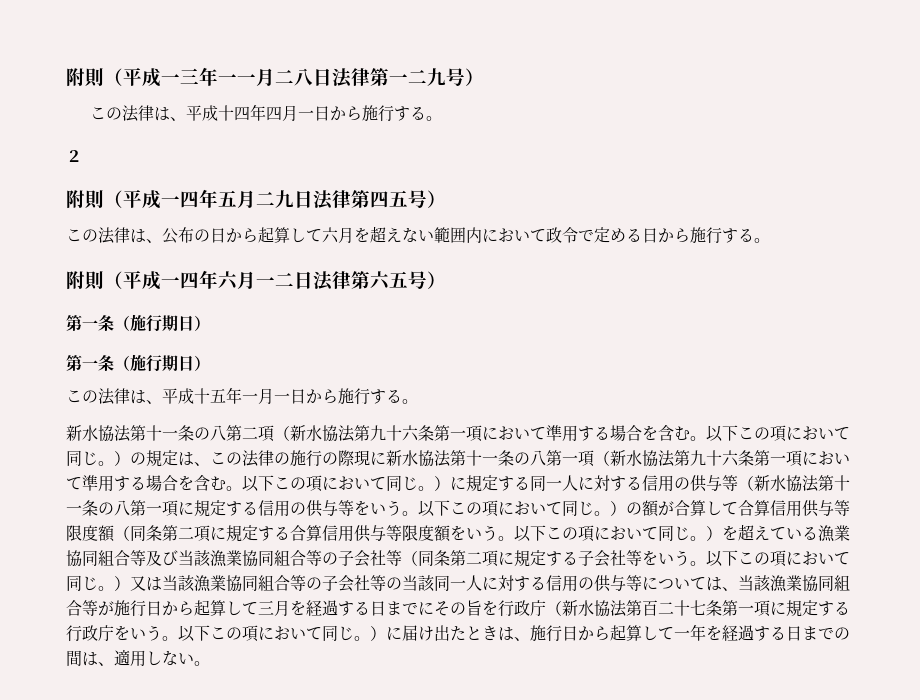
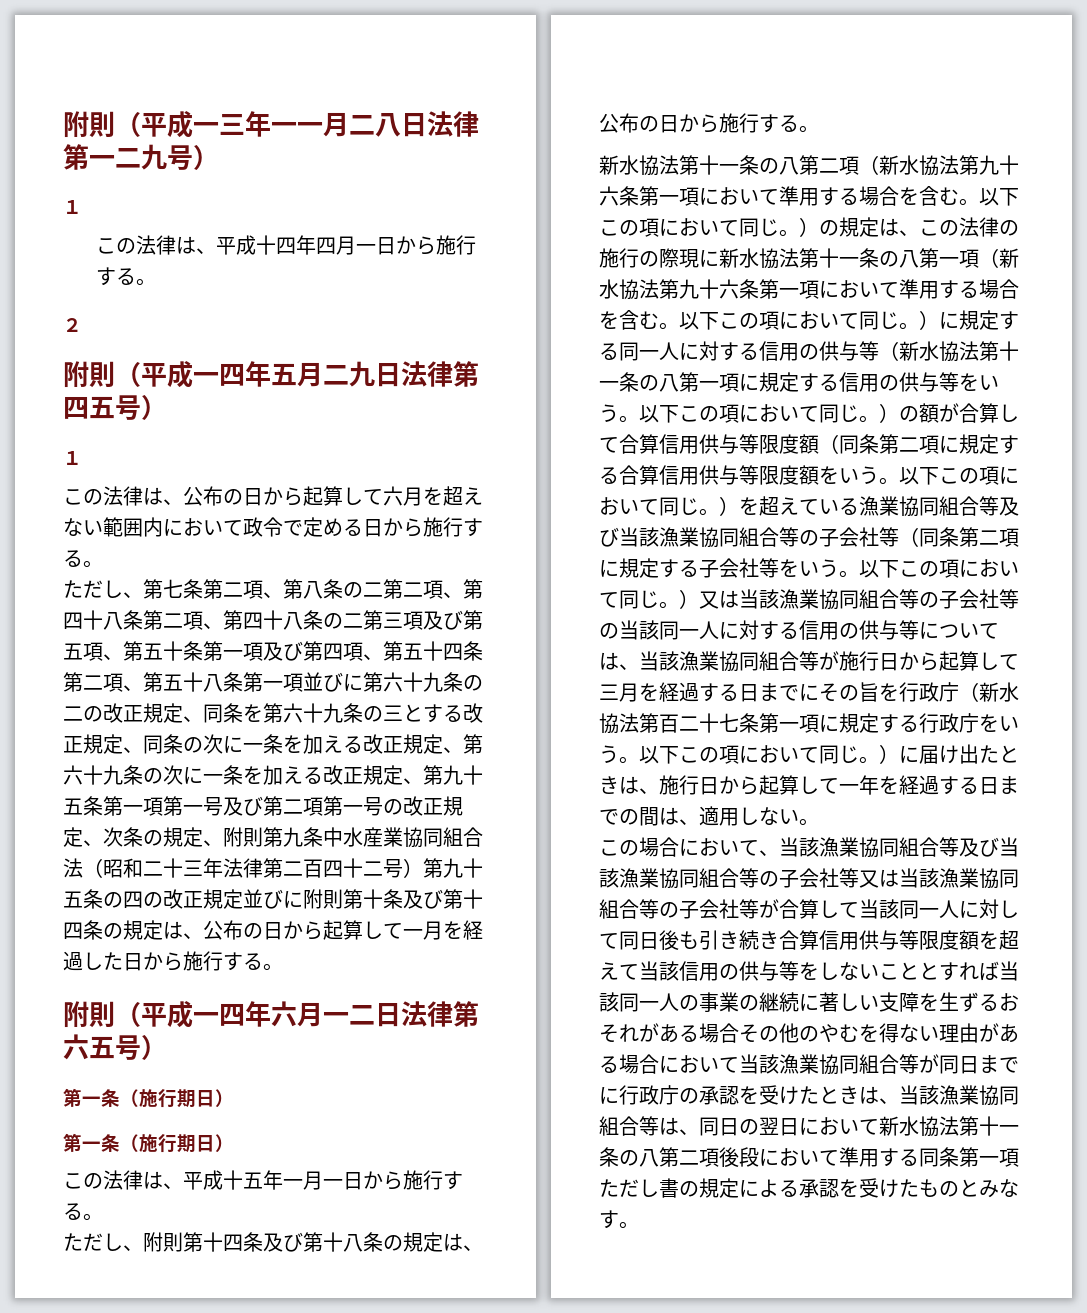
(484, 77) none -> [63,200,82,214] // １
(446, 199) none -> [63,451,82,465] // １
(770, 240) none -> [63,579,483,599] [63,610,483,630] [63,641,483,661] [63,672,483,692] [63,703,483,723] [63,734,483,754] [63,765,483,785] [63,796,463,816] [63,827,483,848] [63,858,483,878] [63,889,483,909] [63,920,483,940] [63,951,283,971] // ただし、第七条第二項、第八条の二第二項、第四十八条第二項、第四十八条の二第三項及び第五項、第五十条第一項及び第四項、第五十四条第二項、第五十八条第一項並びに第六十九条の二の改正規定、同条を第六十九条の三とする改正規定、同条の次に一条を加える改正規定、第六十九条の次に一条を加える改正規定、第九十五条第一項第一号及び第二項第一号の改正規定、次条の規定、附則第九条中水産業協同組合法（昭和二十三年法律第二百四十二号）第九十五条の四の改正規定並びに附則第十条及び第十四条の規定は、公布の日から起算して一月を経過した日から施行する。
(418, 401) none -> [63,1232,483,1252] [599,113,819,133] // ただし、附則第十四条及び第十八条の規定は、公布の日から施行する。
(210, 663) none -> [599,837,1019,858] [599,868,1019,889] [599,899,1019,919] [599,930,1019,950] [599,961,1019,981] [599,992,1019,1012] [599,1023,1019,1043] [599,1054,1019,1075] [599,1085,1019,1106] [599,1116,1019,1137] [599,1147,1019,1167] [599,1178,1019,1198] [599,1210,639,1229] // この場合において、当該漁業協同組合等及び当該漁業協同組合等の子会社等又は当該漁業協同組合等の子会社等が合算して当該同一人に対して同日後も引き続き合算信用供与等限度額を超えて当該信用の供与等をしないこととすれば当該同一人の事業の継続に著しい支障を生ずるおそれがある場合その他のやむを得ない理由がある場合において当該漁業協同組合等が同日までに行政庁の承認を受けたときは、当該漁業協同組合等は、同日の翌日において新水協法第十一条の八第二項後段において準用する同条第一項ただし書の規定による承認を受けたものとみなす。

